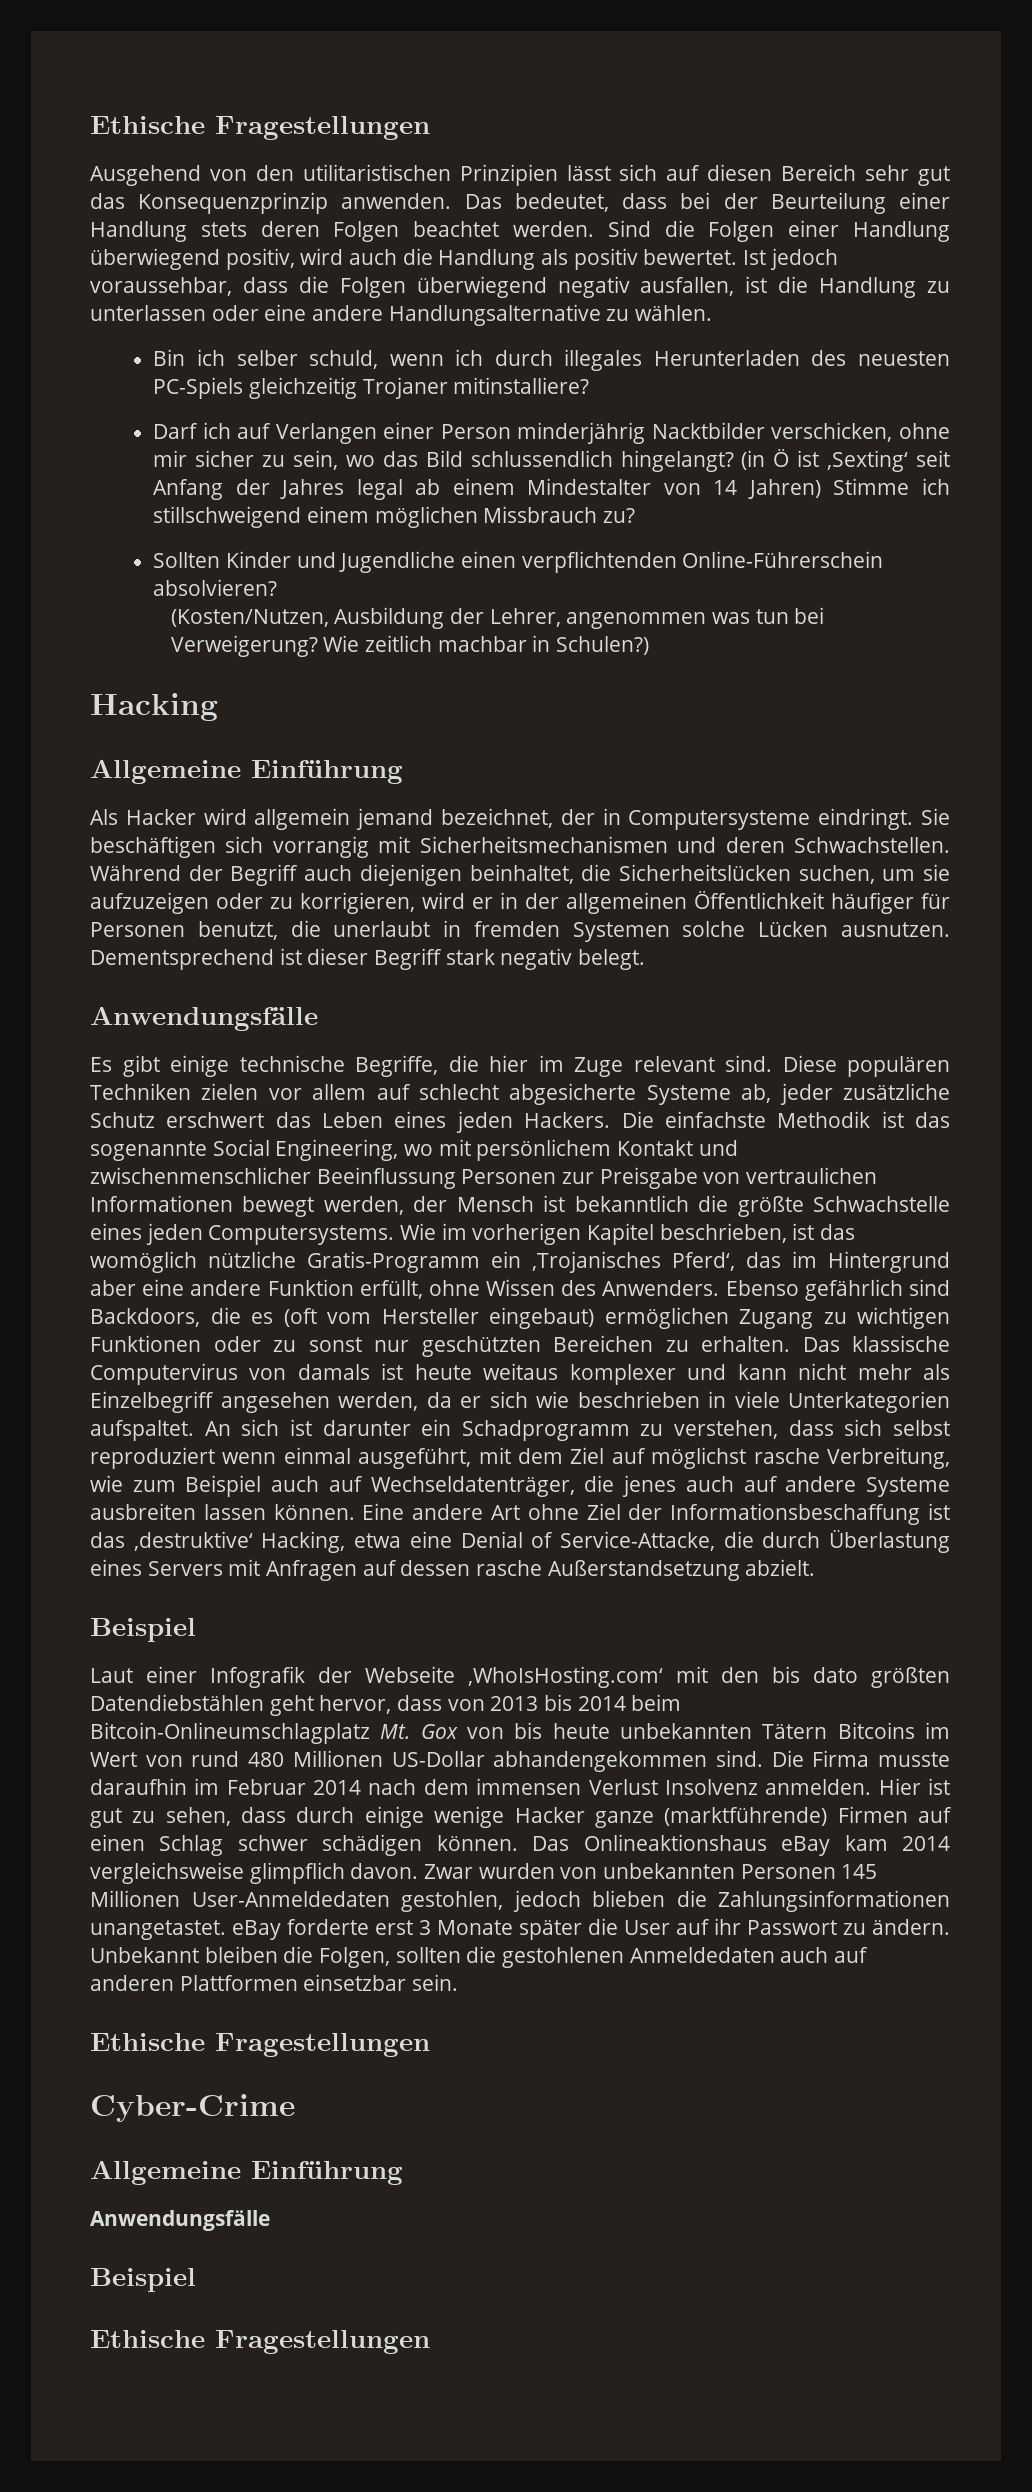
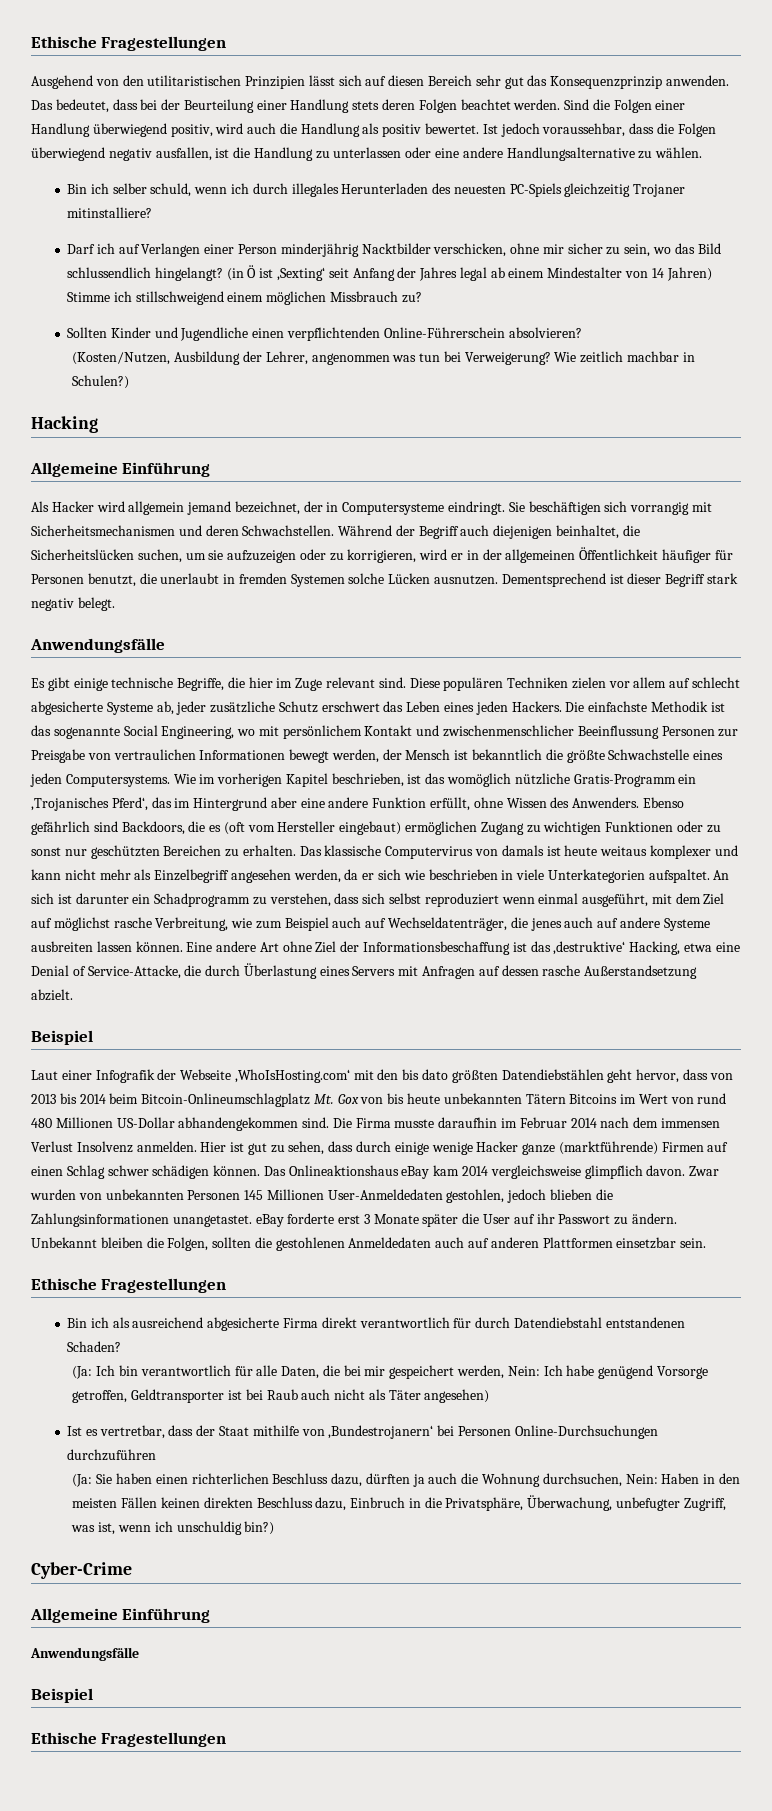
(430, 2045) none -> [67,1317,685,1331] [67,1341,122,1352] [72,1365,708,1379] [72,1389,490,1403] [67,1425,658,1439] [67,1449,157,1461] [72,1473,740,1487] [72,1495,726,1511] [71,1521,275,1535] // Bin ich als ausreichend abgesicherte Firma direkt verantwortlich für durch Datendiebstahl entstandenen Schaden? // (Ja: Ich bin verantwortlich für alle Daten, die bei mir gespeichert werden, Nein: Ich habe genügend Vorsorge getroffen, Geldtransporter ist bei Raub auch nicht als Täter angesehen) // Ist es vertretbar, dass der Staat mithilfe von ‚Bundestrojanern‘ bei Personen Online-Durchsuchungen durchzuführen // (Ja: Sie haben einen richterlichen Beschluss dazu, dürften ja auch die Wohnung durchsuchen, Nein: Haben in den meisten Fällen keinen direkten Beschluss dazu, Einbruch in die Privatsphäre, Überwachung, unbefugter Zugriff, was ist, wenn ich unschuldig bin?)

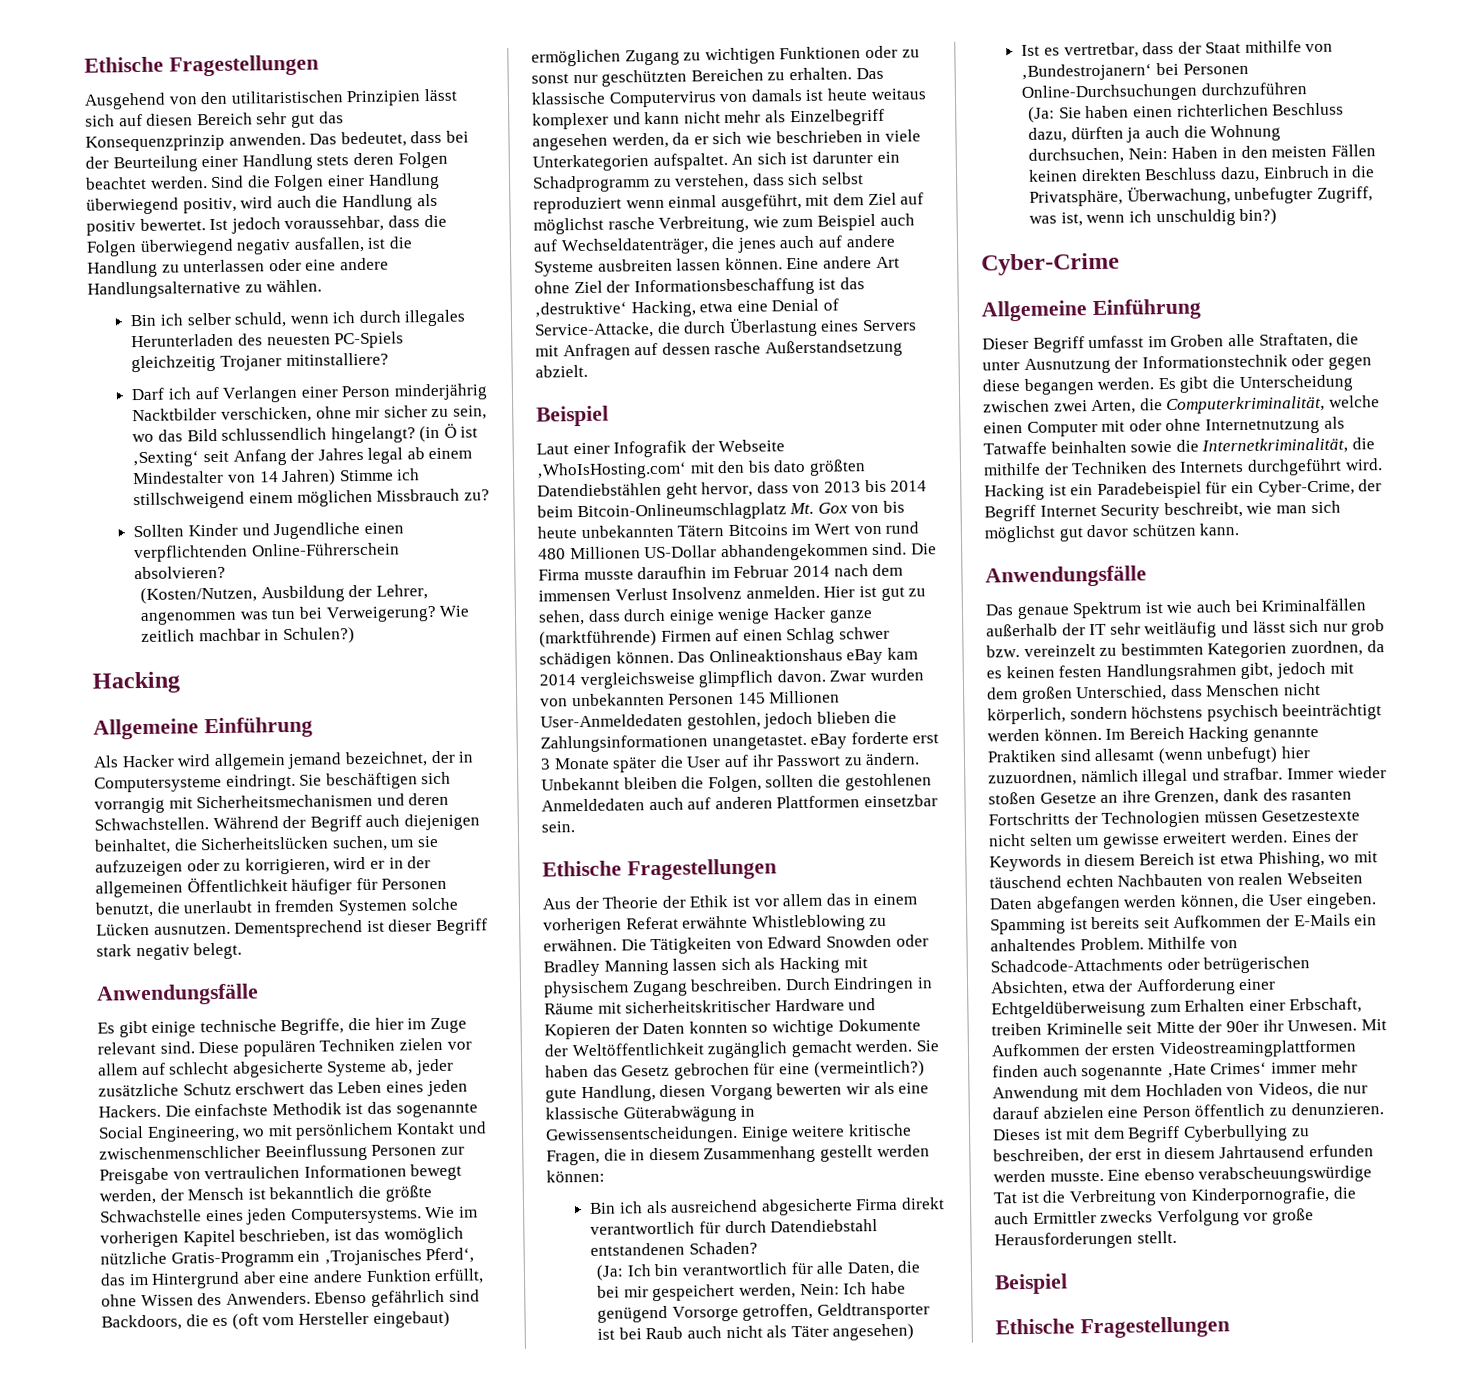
(227, 1285) none -> [542,893,917,910] [543,914,888,935] [543,934,929,955] [543,956,868,977] [543,976,933,998] [544,998,877,1015] [544,1018,921,1040] [544,1039,939,1059] [545,1060,925,1080] [545,1081,930,1103] [545,1104,756,1123] [545,1123,912,1145] [546,1144,930,1166] [546,1169,605,1183] // Aus der Theorie der Ethik ist vor allem das in einem vorherigen Referat erwähnte Whistleblowing zu erwähnen. Die Tätigkeiten von Edward Snowden oder Bradley Manning lassen sich als Hacking mit physischem Zugang beschreiben. Durch Eindringen in Räume mit sicherheitskritischer Hardware und Kopieren der Daten konnten so wichtige Dokumente der Weltöffentlichkeit zugänglich gemacht werden. Sie haben das Gesetz gebrochen für eine (vermeintlich?) gute Handlung, diesen Vorgang bewerten wir als eine klassische Güterabwägung in Gewissensentscheidungen. Einige weitere kritische Fragen, die in diesem Zusammenhang gestellt werden können:
[30,1647,139,1661] Anwendungsfälle -> [982,332,1360,353] [982,353,1372,374] [982,374,1353,395] [983,395,1380,415] [983,416,1345,437] [983,437,1375,455] [983,458,1383,476] [984,479,1383,501] [984,500,1341,522] [984,523,1240,543] [985,565,1147,588] [985,598,1367,620] [986,619,1386,639] [986,640,1385,659] [986,661,1354,681] [987,682,1321,704] [987,703,1383,725] [987,725,1319,743] [987,746,1310,765] [988,766,1387,787] [988,788,1353,806] [988,809,1361,828] [989,829,1360,849] [989,850,1378,872] [989,871,1363,889] [989,892,1377,913] [990,913,1378,935] [990,936,1238,952] [990,956,1311,974] [991,978,1277,997] [991,997,1363,1019] [991,1019,1387,1036] [991,1039,1357,1059] [992,1060,1358,1081] [992,1081,1369,1103] [992,1102,1384,1120] [993,1124,1310,1143] [993,1144,1374,1165] [993,1165,1373,1184] [993,1186,1356,1207] [994,1208,1314,1227] [994,1230,1177,1250] Dieser Begriff umfasst im Groben alle Straftaten, die unter Ausnutzung der Informationstechnik oder gegen diese begangen werden. Es gibt die Unterscheidung zwischen zwei Arten, die Computerkriminalität, welche einen Computer mit oder ohne Internetnutzung als Tatwaffe beinhalten sowie die Internetkriminalität, die mithilfe der Techniken des Internets durchgeführt wird. Hacking ist ein Paradebeispiel für ein Cyber-Crime, der Begriff Internet Security beschreibt, wie man sich möglichst gut davor schützen kann. // Anwendungsfälle // Das genaue Spektrum ist wie auch bei Kriminalfällen außerhalb der IT sehr weitläufig und lässt sich nur grob bzw. vereinzelt zu bestimmten Kategorien zuordnen, da es keinen festen Handlungsrahmen gibt, jedoch mit dem großen Unterschied, dass Menschen nicht körperlich, sondern höchstens psychisch beeinträchtigt werden können. Im Bereich Hacking genannte Praktiken sind allesamt (wenn unbefugt) hier zuzuordnen, nämlich illegal und strafbar. Immer wieder stoßen Gesetze an ihre Grenzen, dank des rasanten Fortschritts der Technologien müssen Gesetzestexte nicht selten um gewisse erweitert werden. Eines der Keywords in diesem Bereich ist etwa Phishing, wo mit täuschend echten Nachbauten von realen Webseiten Daten abgefangen werden können, die User eingeben. Spamming ist bereits seit Aufkommen der E-Mails ein anhaltendes Problem. Mithilfe von Schadcode-Attachments oder betrügerischen Absichten, etwa der Aufforderung einer Echtgeldüberweisung zum Erhalten einer Erbschaft, treiben Kriminelle seit Mitte der 90er ihr Unwesen. Mit Aufkommen der ersten Videostreamingplattformen finden auch sogenannte ‚Hate Crimes‘ immer mehr Anwendung mit dem Hochladen von Videos, die nur darauf abzielen eine Person öffentlich zu denunzieren. Dieses ist mit dem Begriff Cyberbullying zu beschreiben, der erst in diesem Jahrtausend erfunden werden musste. Eine ebenso verabscheuungswürdige Tat ist die Verbreitung von Kinderpornografie, die auch Ermittler zwecks Verfolgung vor große Herausforderungen stellt.

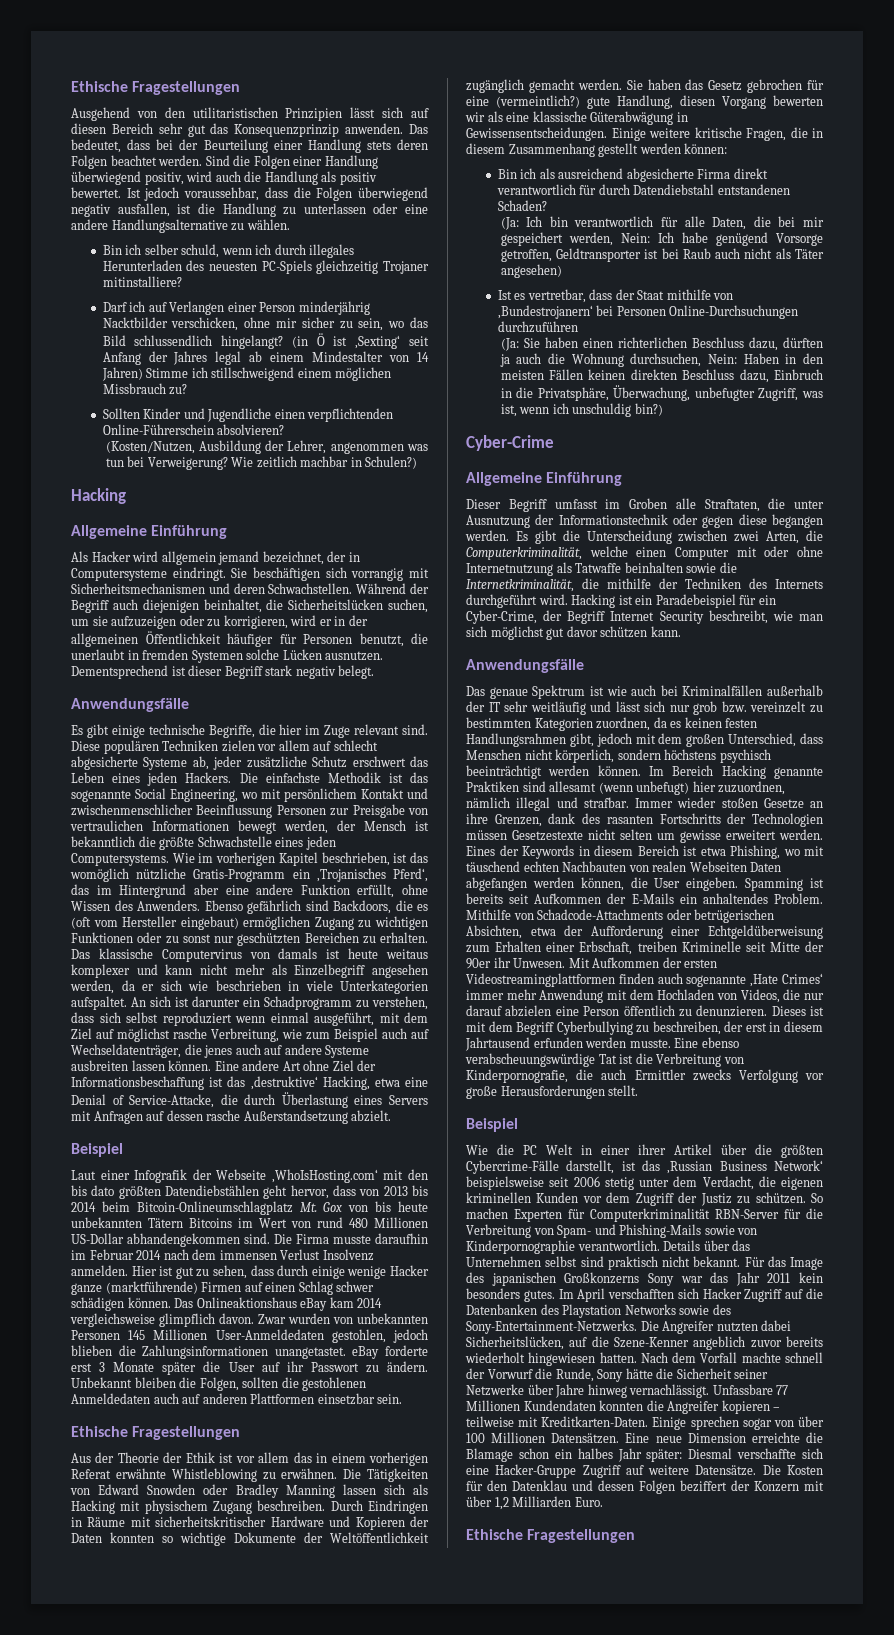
(1068, 1284) none -> [466,1144,823,1158] [466,1160,823,1174] [466,1176,823,1190] [466,1192,824,1206] [466,1208,823,1222] [466,1224,758,1238] [466,1240,751,1254] [466,1256,823,1270] [466,1272,823,1286] [466,1288,823,1302] [466,1304,731,1318] [466,1320,792,1334] [466,1336,823,1350] [465,1352,823,1366] [466,1368,769,1382] [466,1384,789,1398] [466,1400,781,1414] [466,1416,824,1430] [466,1432,823,1444] [466,1448,823,1462] [466,1464,823,1478] [466,1480,824,1494] [466,1496,603,1510] // Wie die PC Welt in einer ihrer Artikel über die größten Cybercrime-Fälle darstellt, ist das ‚Russian Business Network‘ beispielsweise seit 2006 stetig unter dem Verdacht, die eigenen kriminellen Kunden vor dem Zugriff der Justiz zu schützen. So machen Experten für Computerkriminalität RBN-Server für die Verbreitung von Spam- und Phishing-Mails sowie von Kinderpornographie verantwortlich. Details über das Unternehmen selbst sind praktisch nicht bekannt. Für das Image des japanischen Großkonzerns Sony war das Jahr 2011 kein besonders gutes. Im April verschafften sich Hacker Zugriff auf die Datenbanken des Playstation Networks sowie des Sony-Entertainment-Netzwerks. Die Angreifer nutzten dabei Sicherheitslücken, auf die Szene-Kenner angeblich zuvor bereits wiederholt hingewiesen hatten. Nach dem Vorfall machte schnell der Vorwurf die Runde, Sony hätte die Sicherheit seiner Netzwerke über Jahre hinweg vernachlässigt. Unfassbare 77 Millionen Kundendaten konnten die Angreifer kopieren – teilweise mit Kreditkarten-Daten. Einige sprechen sogar von über 100 Millionen Datensätzen. Eine neue Dimension erreichte die Blamage schon ein halbes Jahr später: Diesmal verschaffte sich eine Hacker-Gruppe Zugriff auf weitere Datensätze. Die Kosten für den Datenklau und dessen Folgen beziffert der Konzern mit über 1,2 Milliarden Euro.

